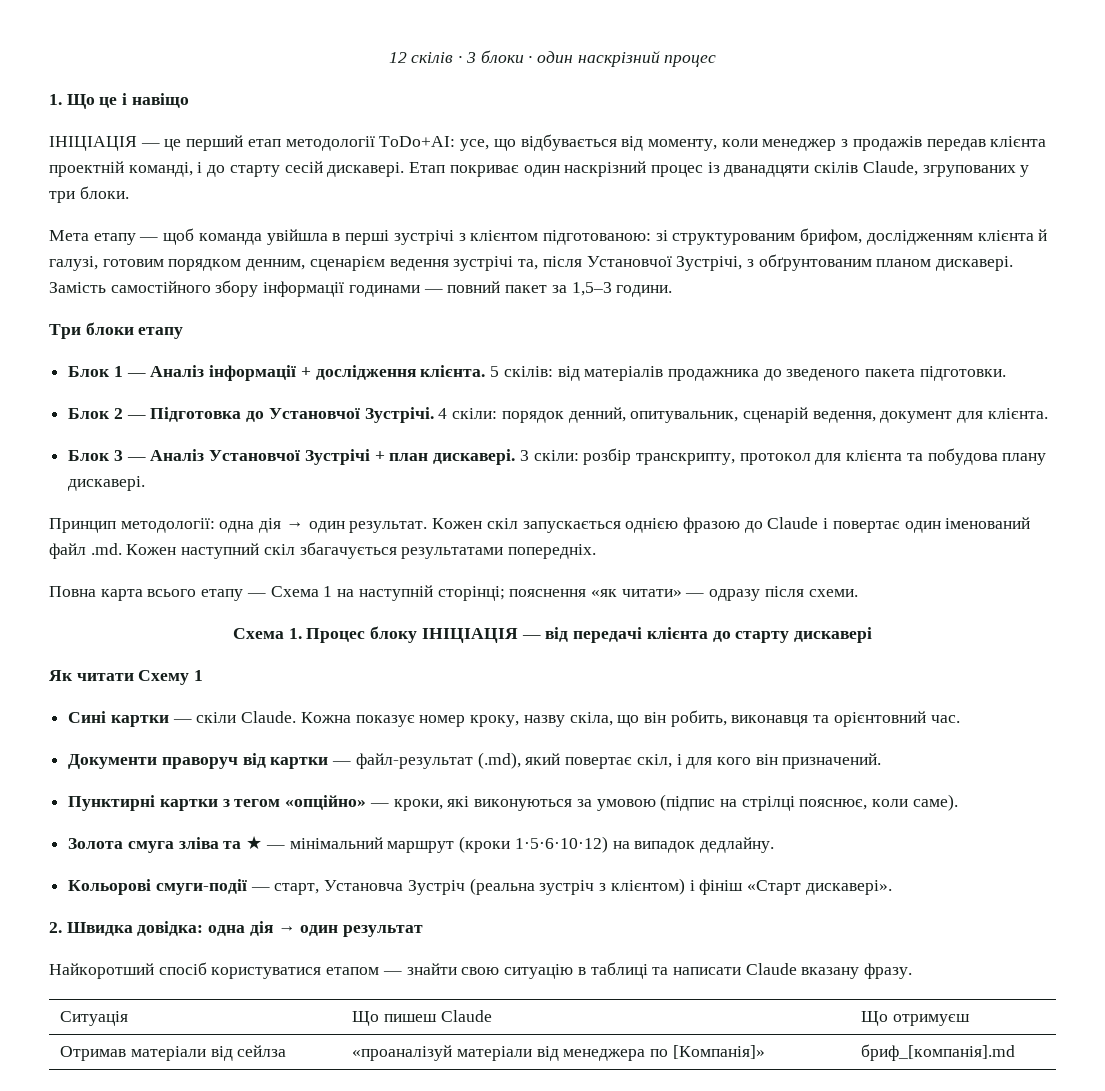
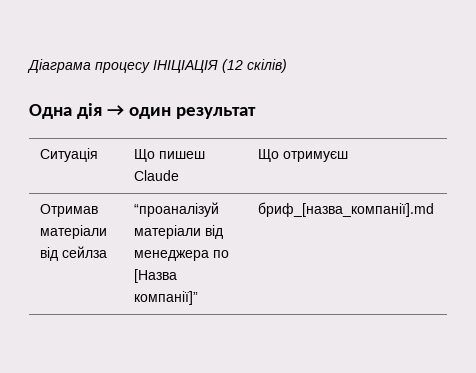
[388,50,717,67] [49,93,189,109] [49,134,1047,151] [49,161,1030,177] [49,186,129,203] [49,228,1048,245] [49,254,1014,271] [49,280,673,297] [49,322,184,339] [68,365,1006,381] [68,407,1048,423] [68,448,1047,465] [68,476,146,491] [49,517,1031,533] [49,542,597,559] [49,585,858,601] [233,626,872,643] [49,670,204,685] [68,710,960,727] [68,752,882,769] [68,794,958,811] [68,835,774,853] [68,878,892,895] [49,921,424,937] [49,962,913,979] 12 скілів · 3 блоки · один наскрізний процес // 1. Що це і навіщо // ІНІЦІАЦІЯ — це перший етап методології ToDo+AI: усе, що відбувається від моменту, коли менеджер з продажів передав клієнта проектній команді, і до старту сесій дискавері. Етап покриває один наскрізний процес із дванадцяти скілів Claude, згрупованих у три блоки. // Мета етапу — щоб команда увійшла в перші зустрічі з клієнтом підготованою: зі структурованим брифом, дослідженням клієнта й галузі, готовим порядком денним, сценарієм ведення зустрічі та, після Установчої Зустрічі, з обґрунтованим планом дискавері. Замість самостійного збору інформації годинами — повний пакет за 1,5–3 години. // Три блоки етапу // Блок 1 — Аналіз інформації + дослідження клієнта. 5 скілів: від матеріалів продажника до зведеного пакета підготовки. // Блок 2 — Підготовка до Установчої Зустрічі. 4 скіли: порядок денний, опитувальник, сценарій ведення, документ для клієнта. // Блок 3 — Аналіз Установчої Зустрічі + план дискавері. 3 скіли: розбір транскрипту, протокол для клієнта та побудова плану дискавері. // Принцип методології: одна дія → один результат. Кожен скіл запускається однією фразою до Claude і повертає один іменований файл .md. Кожен наступний скіл збагачується результатами попередніх. // Повна карта всього етапу — Схема 1 на наступній сторінці; пояснення «як читати» — одразу після схеми. // Схема 1. Процес блоку ІНІЦІАЦІЯ — від передачі клієнта до старту дискавері // Як читати Схему 1 // Сині картки — скіли Claude. Кожна показує номер кроку, назву скіла, що він робить, виконавця та орієнтовний час. // Документи праворуч від картки — файл-результат (.md), який повертає скіл, і для кого він призначений. // Пунктирні картки з тегом «опційно» — кроки, які виконуються за умовою (підпис на стрілці пояснює, коли саме). // Золота смуга зліва та ★ — мінімальний маршрут (кроки 1·5·6·10·12) на випадок дедлайну. // Кольорові смуги-події — старт, Установча Зустріч (реальна зустріч з клієнтом) і фініш «Старт дискавері». // 2. Швидка довідка: одна дія → один результат // Найкоротший спосіб користуватися етапом — знайти свою ситуацію в таблиці та написати Claude вказану фразу. -> [27,59,287,73] [29,103,256,119] Діаграма процесу ІНІЦІАЦІЯ (12 скілів) // Одна дія → один результат
[352,1045,453,1061] «проаналізуй -> [133,202,219,217] “проаналізуй
[672,1045,765,1059] [861,1044,1016,1061] [Компанія]» | бриф_[компанія].md -> [133,269,177,283] [133,291,198,305] [257,202,434,217] [Назва компанії]” | бриф_[назва_компанії].md

